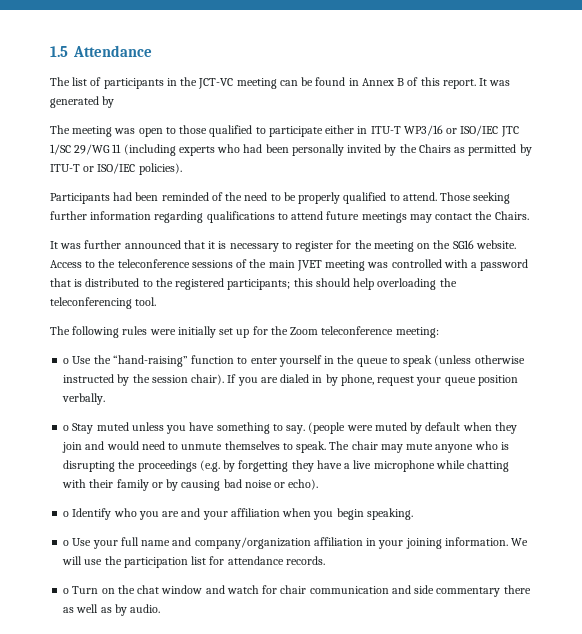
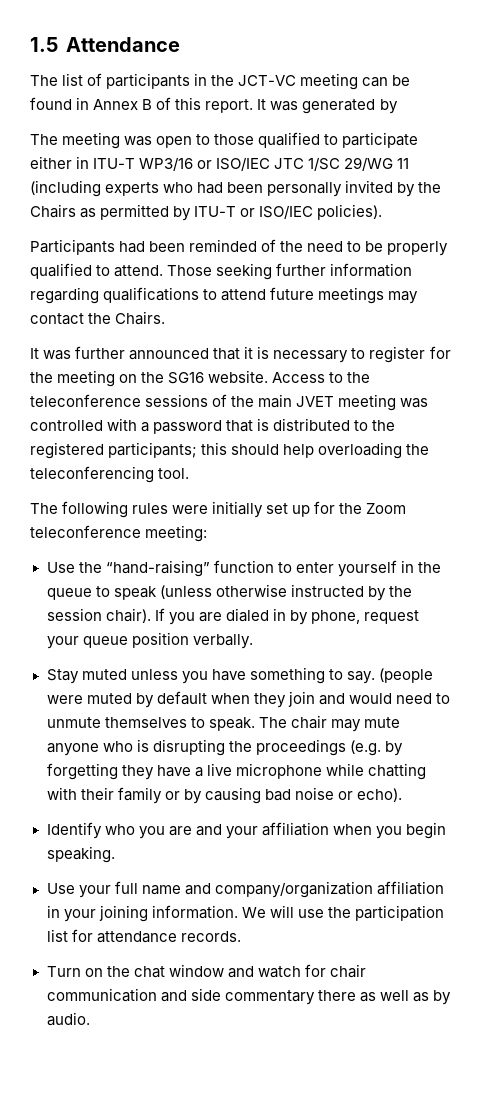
[63,358,70,364] o -> (208, 533) none
[63,425,70,431] o -> (253, 641) none
[63,511,70,517] o -> (402, 795) none
[63,540,70,546] o -> (115, 854) none
[63,588,70,594] o -> (241, 936) none

